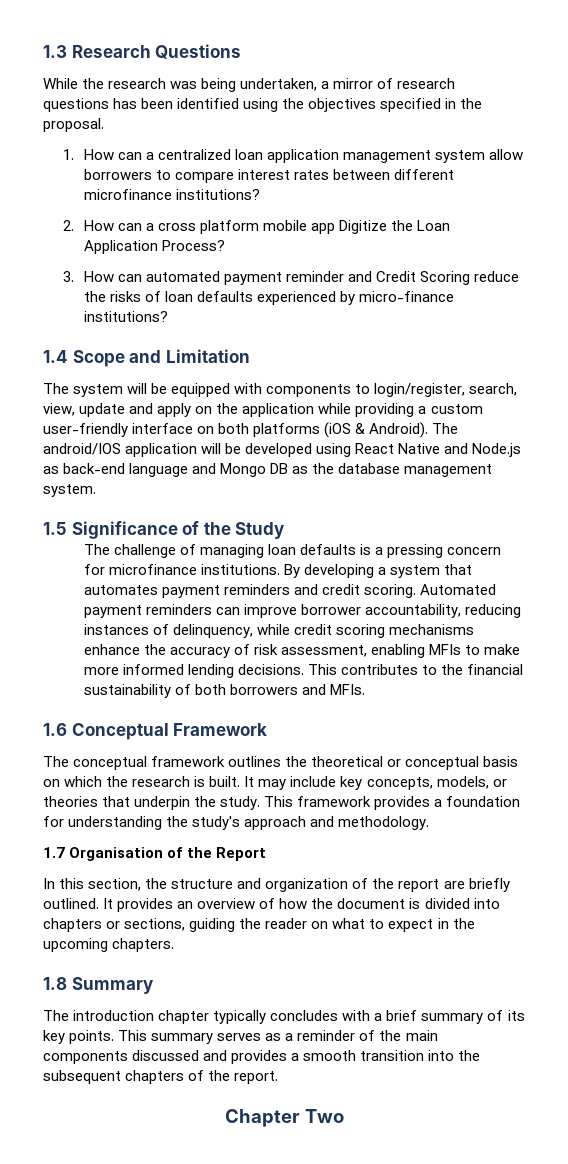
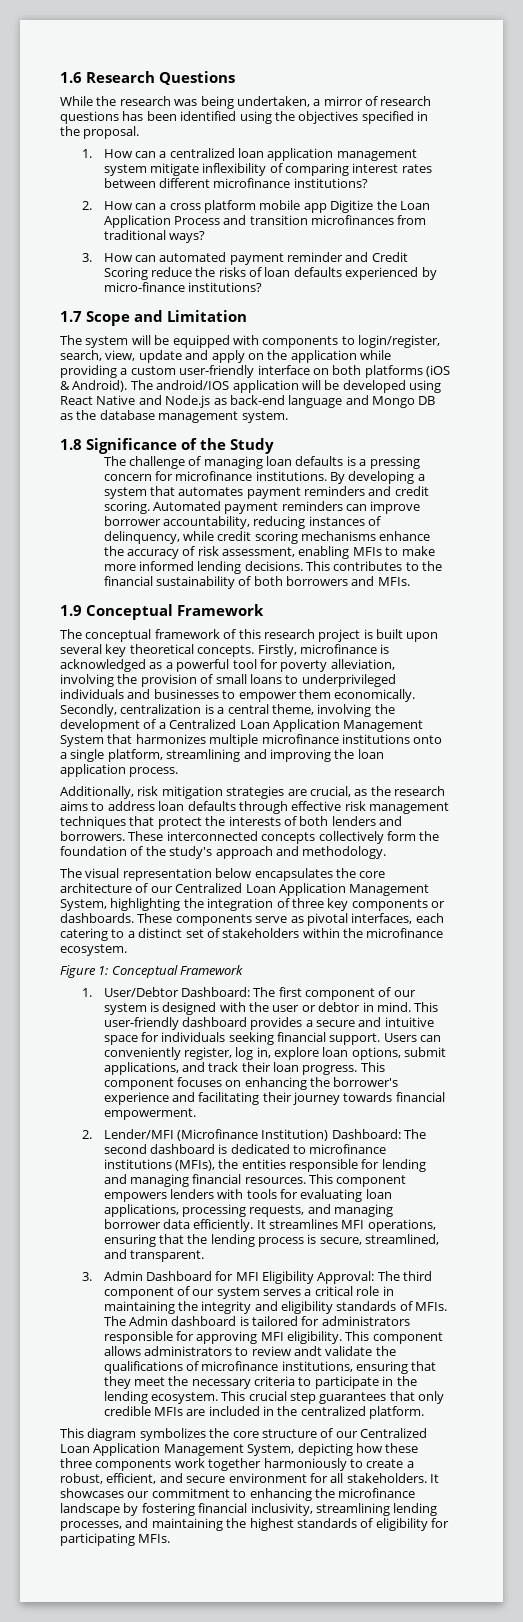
[43,45,67,58] 1.3 -> [60,72,82,83] 1.6
[488,149,523,160] [83,169,234,183] allow borrowers to compare -> [149,163,350,176] mitigate inflexibility of comparing
[161,240,225,251] Process? -> [173,215,427,225] [103,230,205,243] Process and transition microfinances from traditional ways?
[43,350,68,363] 1.4 -> [60,311,82,322] 1.7
[43,522,67,535] 1.5 -> [60,439,82,450] 1.8
[43,723,67,736] 1.6 -> [60,605,82,616] 1.9
[228,756,519,770] [43,776,507,790] [43,796,521,810] [43,816,163,830] outlines the theoretical or conceptual basis on which the research is built. It may include key concepts, models, or theories that underpin the study. This framework provides a foundation for understanding -> [223,629,439,642] [60,644,390,657] [60,659,395,672] [60,674,396,687] [60,689,416,702] [60,704,395,717] [60,719,424,732] [60,734,443,747] [60,749,384,762] [60,764,179,777] [60,786,445,799] [60,801,449,814] [60,816,402,829] [60,831,440,844] [60,846,144,856] of this research project is built upon several key theoretical concepts. Firstly, microfinance is acknowledged as a powerful tool for poverty alleviation, involving the provision of small loans to underprivileged individuals and businesses to empower them economically. Secondly, centralization is a central theme, involving the development of a Centralized Loan Application Management System that harmonizes multiple microfinance institutions onto a single platform, streamlining and improving the loan application process. // Additionally, risk mitigation strategies are crucial, as the research aims to address loan defaults through effective risk management techniques that protect the interests of both lenders and borrowers. These interconnected concepts collectively form the foundation of
[43,847,267,861] [43,878,510,892] [43,898,500,912] [43,918,475,932] [43,938,175,952] [43,977,153,994] [43,1010,525,1024] [43,1030,438,1044] [43,1050,481,1064] [43,1070,279,1084] [224,1109,344,1127] 1.7 Organisation of the Report // In this section, the structure and organization of the report are briefly outlined. It provides an overview of how the document is divided into chapters or sections, guiding the reader on what to expect in the upcoming chapters. // 1.8 Summary // The introduction chapter typically concludes with a brief summary of its key points. This summary serves as a reminder of the main components discussed and provides a smooth transition into the subsequent chapters of the report. // Chapter Two -> [60,868,386,881] [60,883,430,896] [60,898,445,911] [60,913,444,926] [60,928,444,941] [60,944,127,956] [60,965,244,978] [81,987,416,1000] [103,1002,439,1015] [103,1017,434,1030] [103,1032,442,1045] [103,1047,447,1060] [103,1062,385,1075] [103,1077,399,1090] [103,1092,445,1105] [103,1108,196,1120] [81,1129,427,1141] [103,1144,387,1154] [103,1159,426,1172] [103,1174,407,1187] [103,1189,392,1202] [103,1204,394,1217] [103,1219,436,1232] [103,1234,440,1247] [103,1249,204,1262] [81,1271,433,1284] [103,1286,394,1299] [103,1301,448,1314] [103,1316,410,1326] [103,1331,443,1344] [103,1346,396,1356] [103,1361,437,1374] [103,1376,417,1389] [103,1391,445,1404] [103,1406,425,1419] [60,1428,427,1441] [60,1443,419,1456] [60,1458,414,1471] [60,1473,439,1484] [60,1488,416,1501] [60,1503,438,1516] [60,1518,449,1531] [60,1533,171,1546] The visual representation below encapsulates the core architecture of our Centralized Loan Application Management System, highlighting the integration of three key components or dashboards. These components serve as pivotal interfaces, each catering to a distinct set of stakeholders within the microfinance ecosystem. // Figure 1: Conceptual Framework // 1. User/Debtor Dashboard: The first component of our system is designed with the user or debtor in mind. This user-friendly dashboard provides a secure and intuitive space for individuals seeking financial support. Users can conveniently register, log in, explore loan options, submit applications, and track their loan progress. This component focuses on enhancing the borrower's experience and facilitating their journey towards financial empowerment. // 2. Lender/MFI (Microfinance Institution) Dashboard: The second dashboard is dedicated to microfinance institutions (MFIs), the entities responsible for lending and managing financial resources. This component empowers lenders with tools for evaluating loan applications, processing requests, and managing borrower data efficiently. It streamlines MFI operations, ensuring that the lending process is secure, streamlined, and transparent. // 3. Admin Dashboard for MFI Eligibility Approval: The third component of our system serves a critical role in maintaining the integrity and eligibility standards of MFIs. The Admin dashboard is tailored for administrators responsible for approving MFI eligibility. This component allows administrators to review andt validate the qualifications of microfinance institutions, ensuring that they meet the necessary criteria to participate in the lending ecosystem. This crucial step guarantees that only credible MFIs are included in the centralized platform. // This diagram symbolizes the core structure of our Centralized Loan Application Management System, depicting how these three components work together harmoniously to create a robust, efficient, and secure environment for all stakeholders. It showcases our commitment to enhancing the microfinance landscape by fostering financial inclusivity, streamlining lending processes, and maintaining the highest standards of eligibility for participating MFIs.

